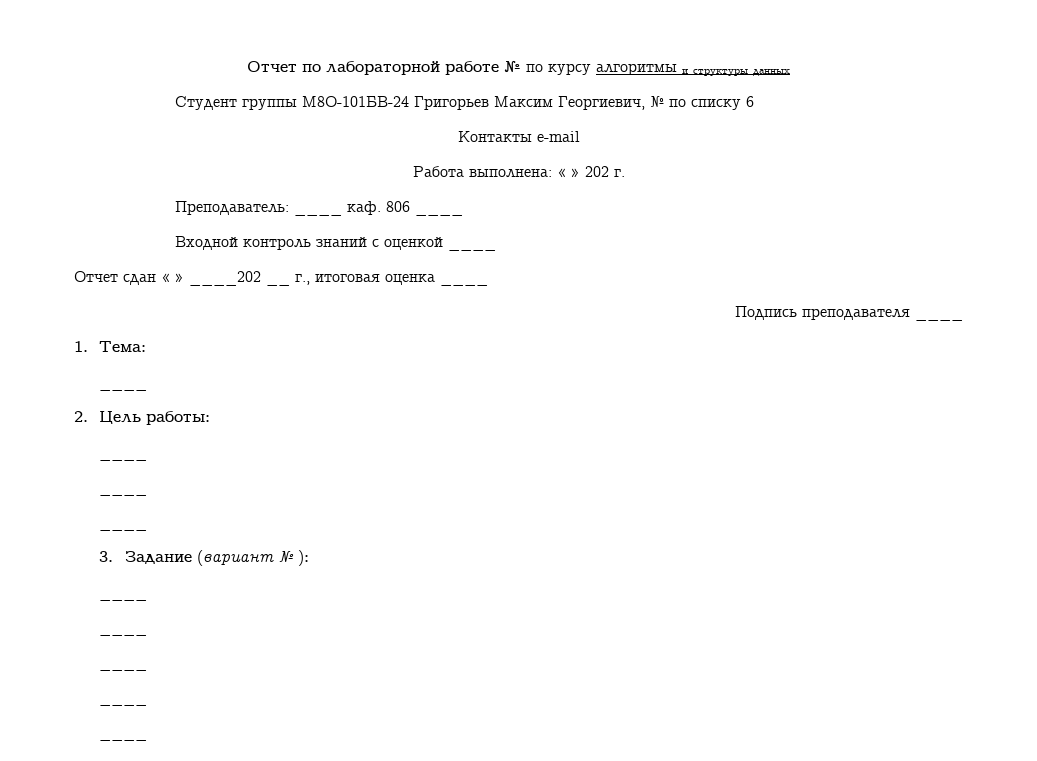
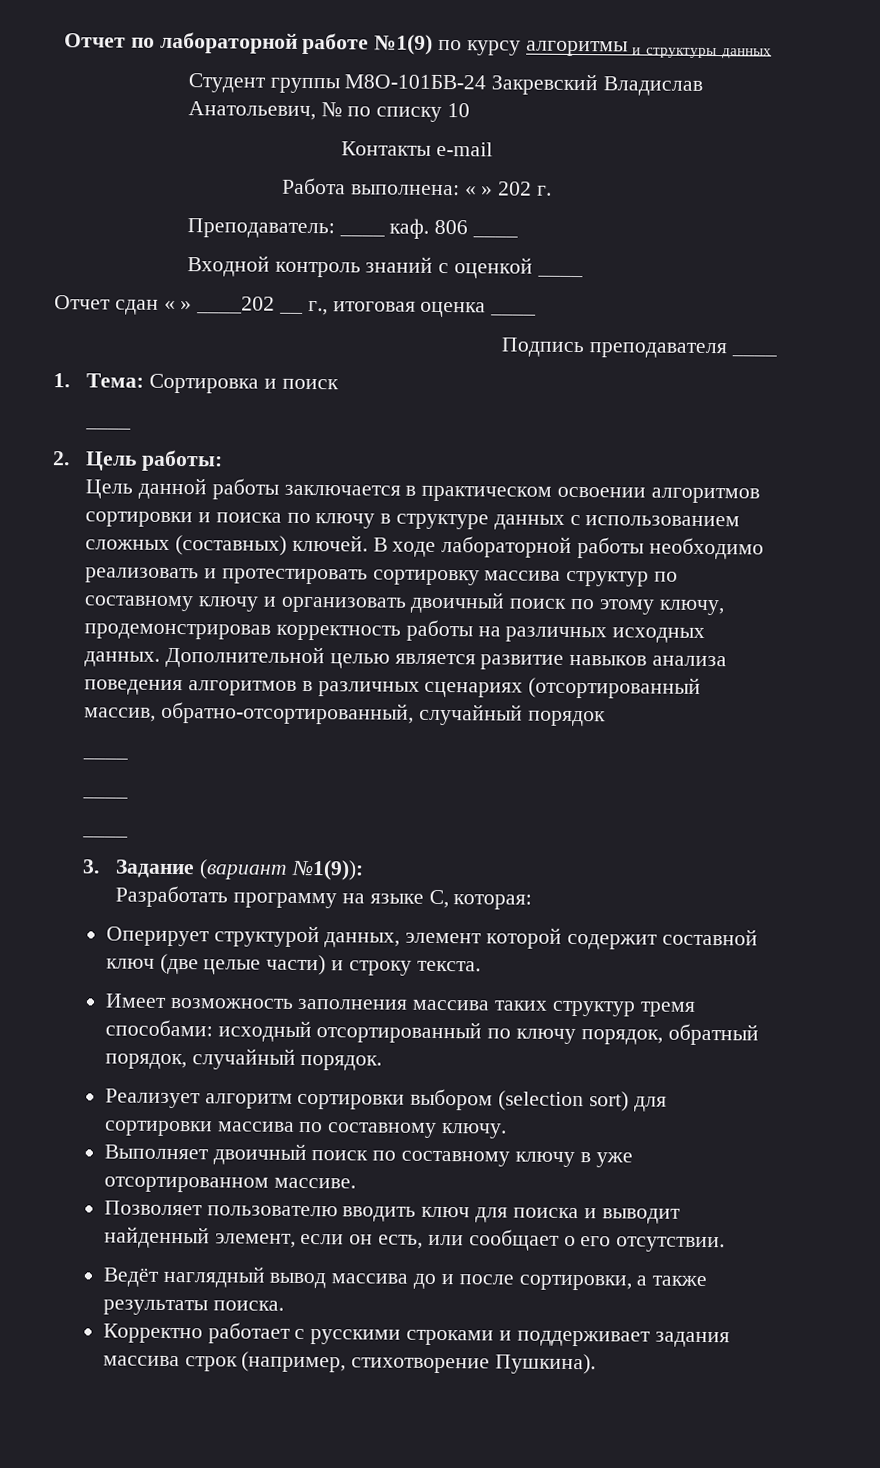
[504,60,521,73] № -> [374,34,434,55] №1(9)
[414,96,646,110] Григорьев Максим Георгиевич, -> [491,73,704,96] [187,101,316,121] Закревский Владислав Анатольевич,
[746,96,755,107] 6 -> [447,103,471,118] 10
(147, 346) none -> [149,373,339,394] Сортировка и поиск
(211, 418) none -> [85,477,760,504] [85,511,741,530] [85,534,764,560] [85,567,679,587] [84,591,725,616] [84,619,706,643] [84,645,728,670] [84,676,702,699] [84,701,606,727] // Цель данной работы заключается в практическом освоении алгоритмов сортировки и поиска по ключу в структуре данных с использованием сложных (составных) ключей. В ходе лабораторной работы необходимо реализовать и протестировать сортировку массива структур по составному ключу и организовать двоичный поиск по этому ключу, продемонстрировав корректность работы на различных исходных данных. Дополнительной целью является развитие навыков анализа поведения алгоритмов в различных сценариях (отсортированный массив, обратно-отсортированный, случайный порядок
[277,550,309,566] [99,597,148,601] [99,632,148,636] [99,667,148,671] [99,702,148,706] [99,737,148,741] № ): // ____ // ____ // ____ // ____ // ____ -> [291,859,365,881] [115,885,533,910] [105,925,758,950] [105,953,481,976] [104,993,695,1017] [104,1019,759,1046] [104,1048,383,1071] [104,1088,667,1112] [103,1120,508,1139] [103,1143,633,1168] [103,1176,356,1193] [103,1200,681,1224] [103,1226,726,1253] [102,1265,708,1291] [102,1299,284,1316] [102,1322,730,1348] [102,1351,597,1375] №1(9)): // Разработать программу на языке C, которая: // Оперирует структурой данных, элемент которой содержит составной ключ (две целые части) и строку текста. // Имеет возможность заполнения массива таких структур тремя способами: исходный отсортированный по ключу порядок, обратный порядок, случайный порядок. // Реализует алгоритм сортировки выбором (selection sort) для сортировки массива по составному ключу. // Выполняет двоичный поиск по составному ключу в уже отсортированном массиве. // Позволяет пользователю вводить ключ для поиска и выводит найденный элемент, если он есть, или сообщает о его отсутствии. // Ведёт наглядный вывод массива до и после сортировки, а также результаты поиска. // Корректно работает с русскими строками и поддерживает задания массива строк (например, стихотворение Пушкина).

